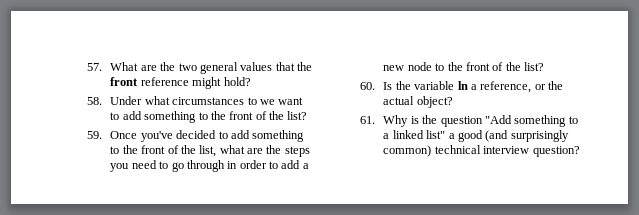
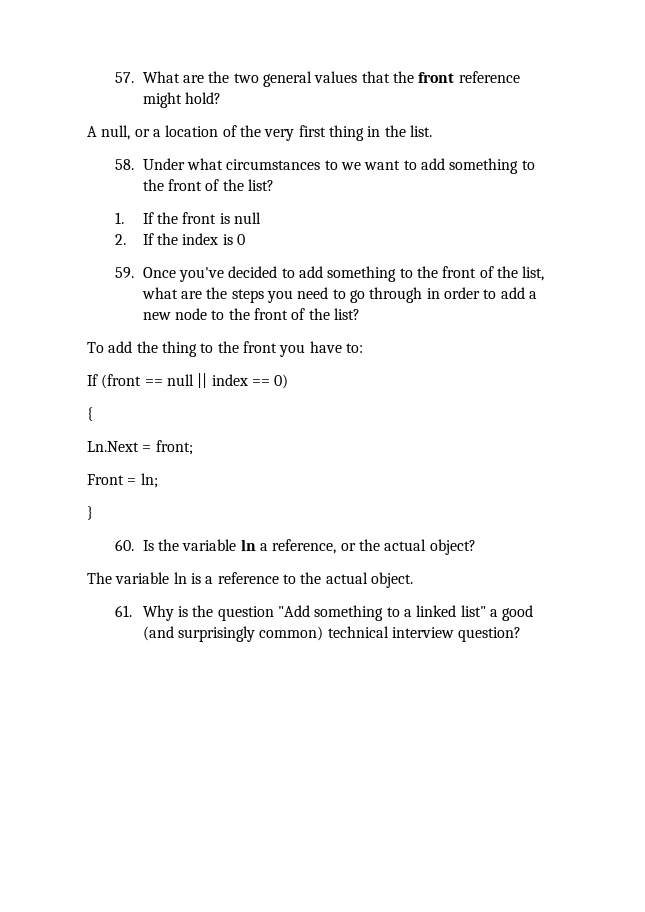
(251, 81) none -> [87,125,432,141] // A null, or a location of the very first thing in the list.
(308, 115) none -> [114,212,261,224] [114,233,245,245] // 1. If the front is null // 2. If the index is 0
(545, 66) none -> [87,341,363,357] [87,373,289,389] [87,407,93,421] [87,440,193,455] [87,473,158,488] [87,506,93,520] // To add the thing to the front you have to: // If (front == null || index == 0) // { // Ln.Next = front; // Front = ln; // }
(453, 102) none -> [87,572,413,588] // The variable ln is a reference to the actual object.

